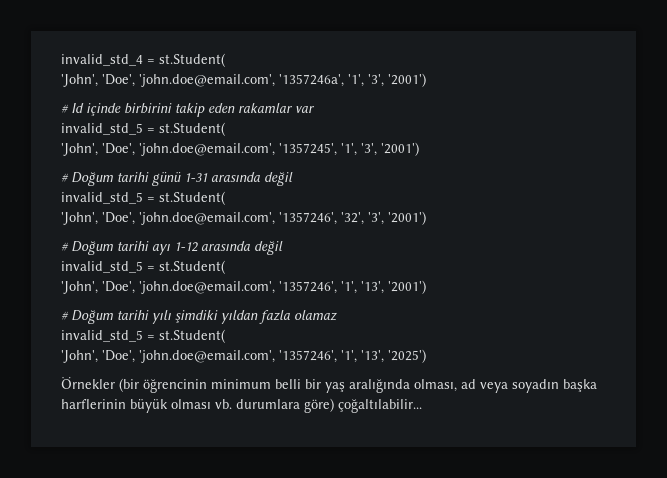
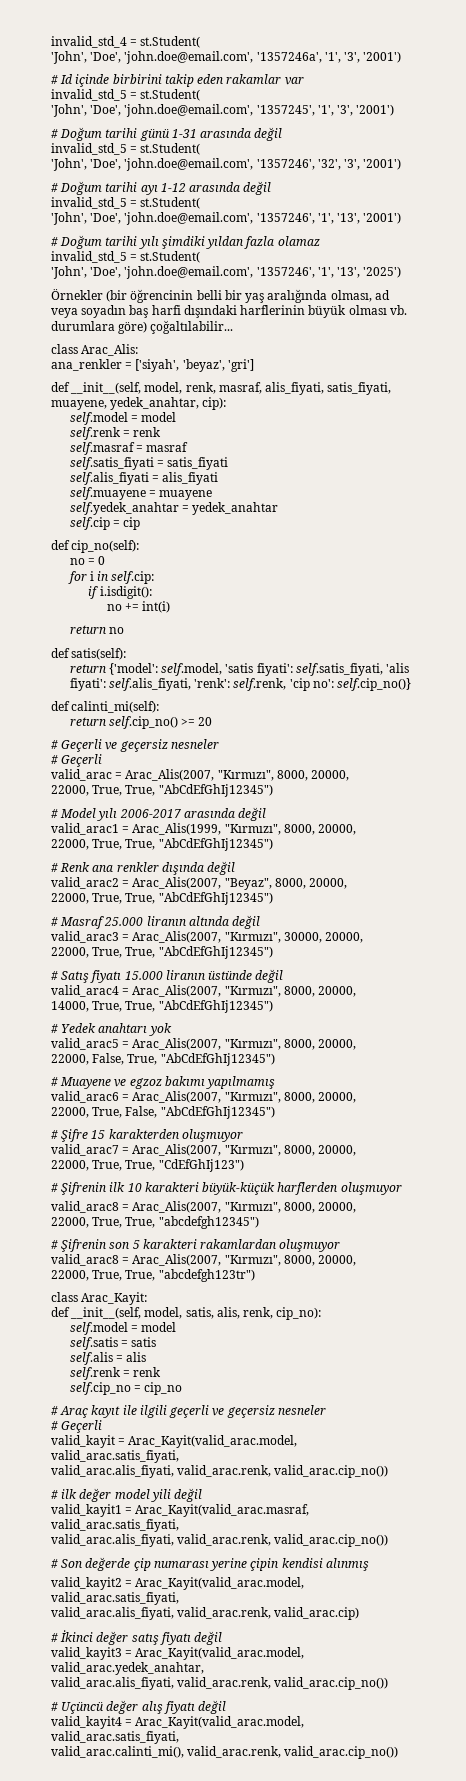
[211,379,271,389] minimum -> (194, 296) none
[563,379,597,392] başka -> [129,305,237,318] baş harfi dışındaki
(422, 406) none -> [51,344,139,356] [51,359,254,372] [51,382,392,395] [51,397,227,410] [69,412,177,425] [69,427,162,440] [69,442,189,455] [69,457,229,470] [69,472,219,485] [69,487,213,500] [69,502,279,515] [69,517,141,530] [51,540,140,553] [69,556,106,565] [67,571,155,584] [88,586,152,599] [106,601,171,613] [69,625,124,634] [51,648,127,660] [69,663,410,676] [69,678,412,691] [51,701,160,713] [69,716,213,729] [51,739,219,752] [51,754,103,767] [51,769,350,781] [51,784,273,797] [51,807,267,821] [51,823,357,835] [51,838,273,851] [51,861,236,875] [51,877,348,890] [51,892,273,905] [51,915,261,929] [51,931,364,943] [51,946,273,959] [51,969,284,983] [51,985,357,997] [51,1000,273,1013] [51,1023,172,1036] [51,1038,357,1050] [51,1053,275,1066] [51,1076,276,1089] [51,1091,357,1103] [51,1106,275,1119] [51,1129,243,1142] [51,1144,357,1156] [51,1159,244,1172] [51,1182,402,1195] [51,1201,357,1213] [51,1216,259,1229] [51,1239,341,1252] [51,1254,357,1266] [51,1269,255,1282] [51,1292,148,1305] [51,1307,322,1320] [69,1322,177,1335] [69,1337,157,1350] [69,1352,147,1365] [69,1367,162,1380] [69,1382,183,1395] [51,1405,326,1418] [51,1420,103,1433] [51,1435,298,1448] [51,1450,179,1463] [51,1465,389,1478] [51,1488,203,1502] [51,1504,310,1517] [51,1519,179,1532] [51,1534,389,1547] [51,1557,369,1571] [51,1577,305,1590] [51,1592,179,1605] [51,1607,360,1620] [51,1630,223,1645] [51,1647,305,1660] [51,1662,204,1675] [51,1677,389,1690] [51,1700,227,1714] [51,1716,305,1729] [51,1731,179,1744] [51,1746,399,1759] // class Arac_Alis: // ana_renkler = ['siyah', 'beyaz', 'gri'] // def __init__(self, model, renk, masraf, alis_fiyati, satis_fiyati, muayene, yedek_anahtar, cip): // self.model = model // self.renk = renk // self.masraf = masraf // self.satis_fiyati = satis_fiyati // self.alis_fiyati = alis_fiyati // self.muayene = muayene // self.yedek_anahtar = yedek_anahtar // self.cip = cip // def cip_no(self): // no = 0 // for i in self.cip: // if i.isdigit(): // no += int(i) // return no // def satis(self): // return {'model': self.model, 'satis fiyati': self.satis_fiyati, 'alis fiyati': self.alis_fiyati, 'renk': self.renk, 'cip no': self.cip_no()} // def calinti_mi(self): // return self.cip_no() >= 20 // # Geçerli ve geçersiz nesneler // # Geçerli // valid_arac = Arac_Alis(2007, "Kırmızı", 8000, 20000, // 22000, True, True, "AbCdEfGhIj12345") // # Model yılı 2006-2017 arasında değil // valid_arac1 = Arac_Alis(1999, "Kırmızı", 8000, 20000, // 22000, True, True, "AbCdEfGhIj12345") // # Renk ana renkler dışında değil // valid_arac2 = Arac_Alis(2007, "Beyaz", 8000, 20000, // 22000, True, True, "AbCdEfGhIj12345") // # Masraf 25.000 liranın altında değil // valid_arac3 = Arac_Alis(2007, "Kırmızı", 30000, 20000, // 22000, True, True, "AbCdEfGhIj12345") // # Satış fiyatı 15.000 liranın üstünde değil // valid_arac4 = Arac_Alis(2007, "Kırmızı", 8000, 20000, // 14000, True, True, "AbCdEfGhIj12345") // # Yedek anahtarı yok // valid_arac5 = Arac_Alis(2007, "Kırmızı", 8000, 20000, // 22000, False, True, "AbCdEfGhIj12345") // # Muayene ve egzoz bakımı yapılmamış // valid_arac6 = Arac_Alis(2007, "Kırmızı", 8000, 20000, // 22000, True, False, "AbCdEfGhIj12345") // # Şifre 15 karakterden oluşmuyor // valid_arac7 = Arac_Alis(2007, "Kırmızı", 8000, 20000, // 22000, True, True, "CdEfGhIj123") // # Şifrenin ilk 10 karakteri büyük-küçük harflerden oluşmuyor // valid_arac8 = Arac_Alis(2007, "Kırmızı", 8000, 20000, // 22000, True, True, "abcdefgh12345") // # Şifrenin son 5 karakteri rakamlardan oluşmuyor // valid_arac8 = Arac_Alis(2007, "Kırmızı", 8000, 20000, // 22000, True, True, "abcdefgh123tr") // class Arac_Kayit: // def __init__(self, model, satis, alis, renk, cip_no): // self.model = model // self.satis = satis // self.alis = alis // self.renk = renk // self.cip_no = cip_no // # Araç kayıt ile ilgili geçerli ve geçersiz nesneler // # Geçerli // valid_kayit = Arac_Kayit(valid_arac.model, valid_arac.satis_fiyati, // valid_arac.alis_fiyati, valid_arac.renk, valid_arac.cip_no()) // # ilk değer model yili değil // valid_kayit1 = Arac_Kayit(valid_arac.masraf, valid_arac.satis_fiyati, // valid_arac.alis_fiyati, valid_arac.renk, valid_arac.cip_no()) // # Son değerde çip numarası yerine çipin kendisi alınmış // valid_kayit2 = Arac_Kayit(valid_arac.model, valid_arac.satis_fiyati, // valid_arac.alis_fiyati, valid_arac.renk, valid_arac.cip) // # İkinci değer satış fiyatı değil // valid_kayit3 = Arac_Kayit(valid_arac.model, valid_arac.yedek_anahtar, // valid_arac.alis_fiyati, valid_arac.renk, valid_arac.cip_no()) // # Uçüncü değer alış fiyatı değil // valid_kayit4 = Arac_Kayit(valid_arac.model, valid_arac.satis_fiyati, // valid_arac.calinti_mi(), valid_arac.renk, valid_arac.cip_no())

